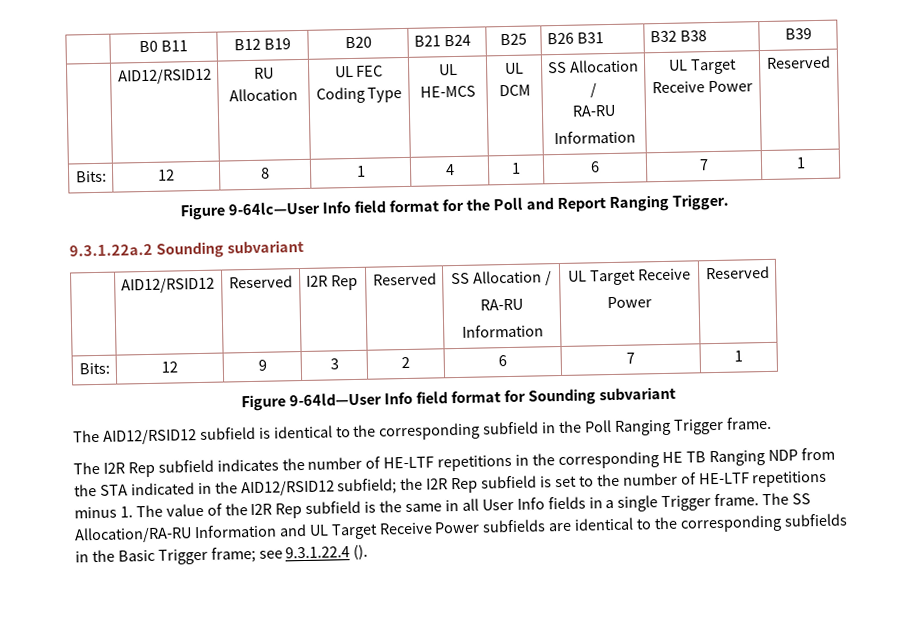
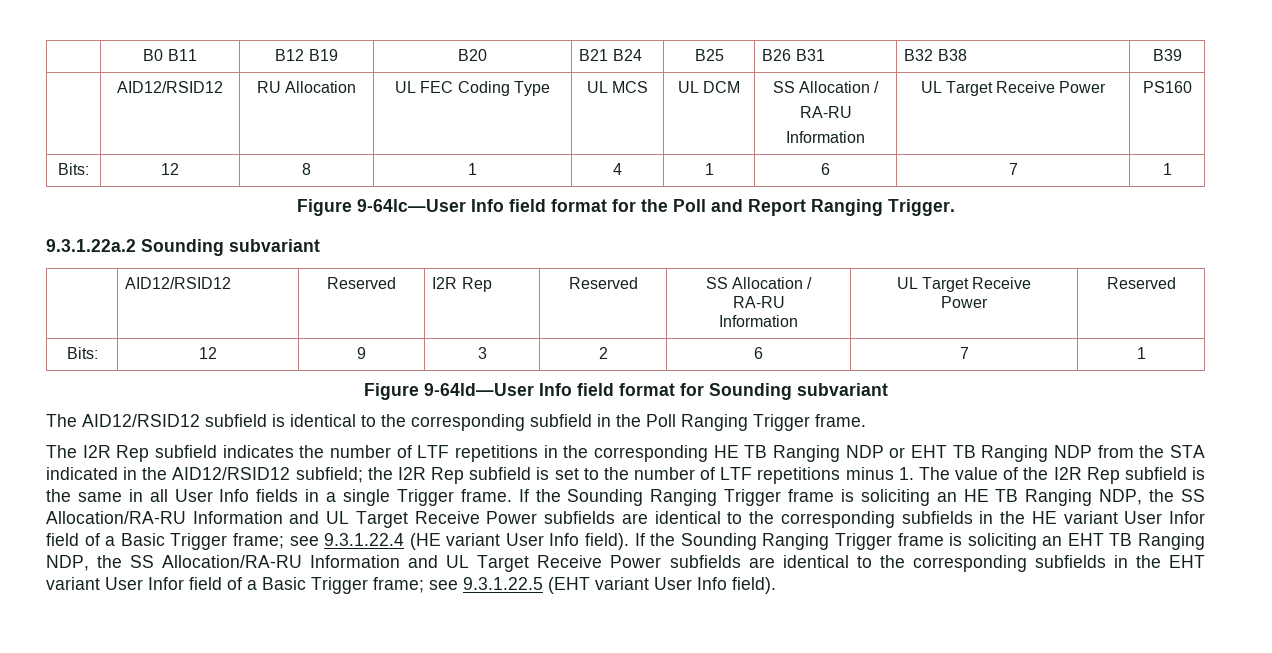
[420,85,476,98] HE-MCS -> [612,81,649,93] MCS
[766,55,831,69] Reserved -> [1142,81,1192,93] PS160
[383,456,435,469] HE-LTF -> [417,445,450,458] LTF
(798, 455) none -> [889,445,1092,462] or EHT TB Ranging NDP
[697,472,750,485] HE-LTF -> [720,467,753,480] LTF
[762,492,790,506] The -> [518,489,1175,506] If the Sounding Ranging Trigger frame is soliciting an HE TB Ranging NDP, the
(115, 556) none -> [1031,511,1205,524] [46,533,116,546] HE variant User Infor field of a
[353,544,369,561] (). -> [409,533,1205,550] [46,555,1205,572] [46,577,776,594] (HE variant User Info field). If the Sounding Ranging Trigger frame is soliciting an EHT TB Ranging NDP, the SS Allocation/RA-RU Information and UL Target Receive Power subfields are identical to the corresponding subfields in the EHT variant User Infor field of a Basic Trigger frame; see 9.3.1.22.5 (EHT variant User Info field).

